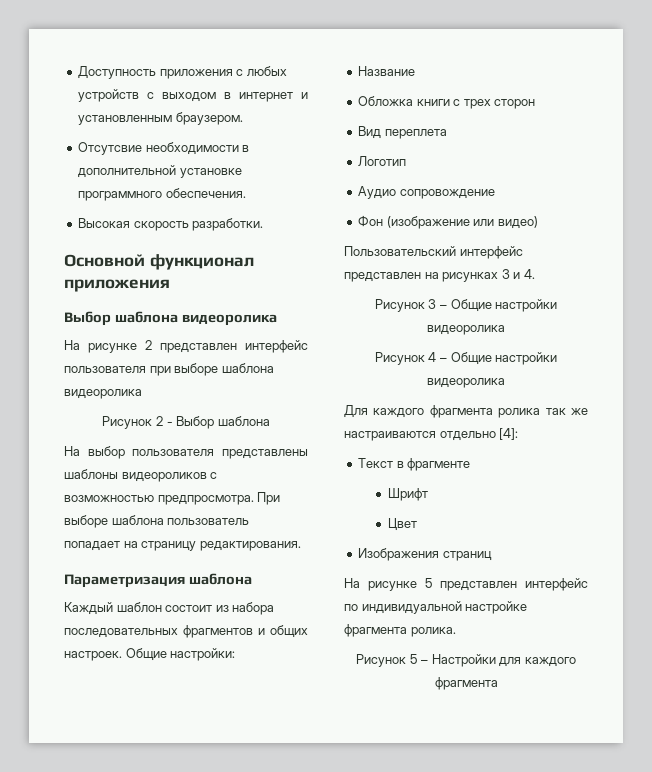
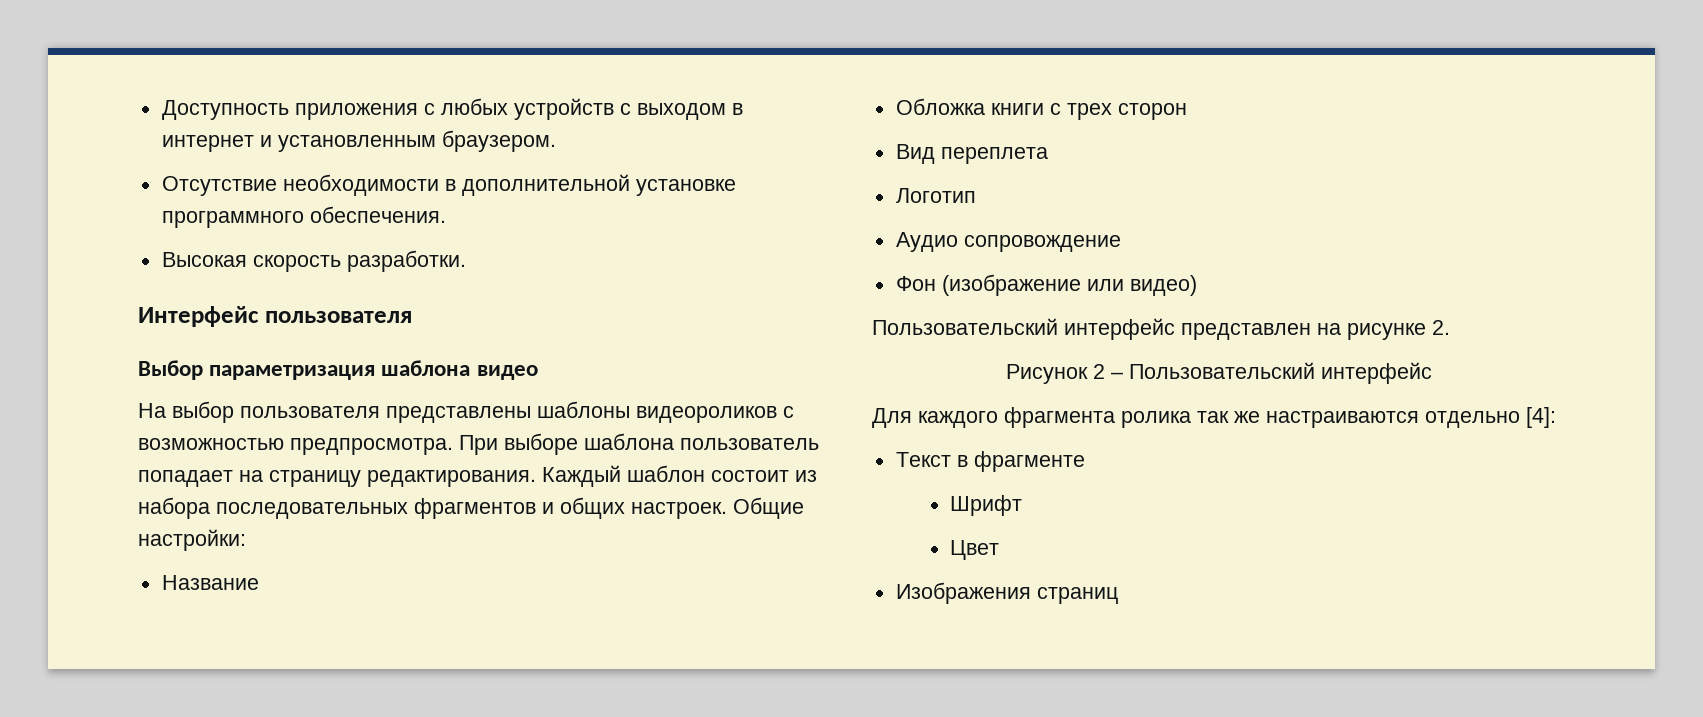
[78,142,143,155] Отсутсвие -> [161,176,277,196] Отсутствие
[64,254,254,270] [64,279,170,292] [64,311,277,326] [64,340,308,353] [64,363,274,376] [64,389,142,399] [102,416,270,429] Основной функционал приложения // Выбор шаблона видеоролика // На рисунке 2 представлен интерфейс пользователя при выборе шаблона видеоролика // Рисунок 2 - Выбор шаблона -> [138,306,412,327] [138,360,538,380] Интерфейс пользователя // Выбор параметризация шаблона видео
[64,573,252,588] // Параметризация шаблона // -> (536, 478) none
[442,269,535,282] [374,299,558,312] [427,325,505,335] [374,352,558,365] [427,378,505,388] рисунках 3 и 4. // Рисунок 3 – Общие настройки видеоролика // Рисунок 4 – Общие настройки видеоролика -> [1347,320,1450,340] [1005,362,1432,384] рисунке 2. // Рисунок 2 – Пользовательский интерфейс
[344,578,588,591] [344,601,528,614] [344,624,456,637] [356,654,576,667] [434,677,498,690] // На рисунке 5 представлен интерфейс по индивидуальной настройке фрагмента ролика. // Рисунок 5 – Настройки для каждого фрагмента -> (1118, 595) none

